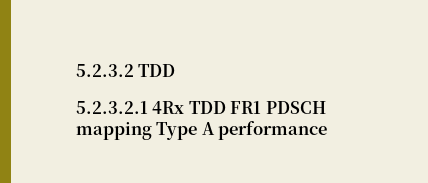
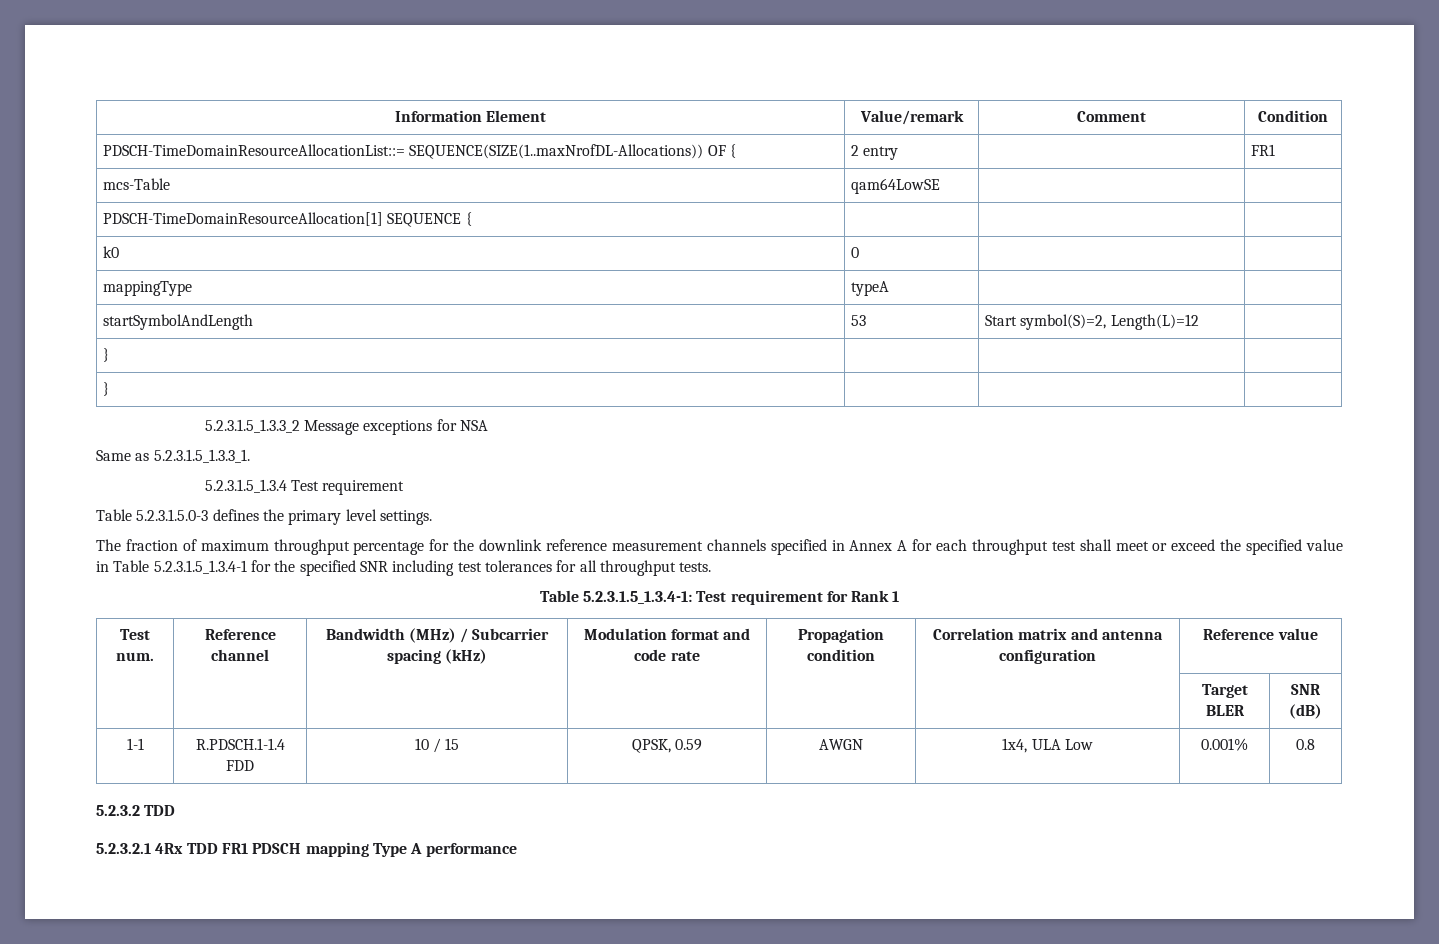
(76, 70) none -> [394,110,547,122] [859,110,964,125] [1077,111,1146,122] [1258,110,1328,122] [103,144,737,159] [851,145,899,160] [1251,144,1276,156] [103,178,171,190] [851,178,941,194] [103,212,472,227] [103,246,120,258] [851,247,860,258] [103,281,193,296] [851,281,890,296] [103,314,254,330] [851,315,867,326] [985,314,1199,330] [103,348,110,362] [103,382,110,396] [204,419,488,435] [96,449,250,463] [204,479,405,495] [96,509,432,525] [96,539,1344,555] [96,560,712,576] [539,590,900,605] [120,629,150,640] [116,652,154,661] [204,629,276,640] [211,649,269,661] [325,628,550,643] [386,649,488,664] [583,628,751,640] [634,649,700,661] [798,628,884,643] [807,649,875,661] [933,628,1163,640] [999,649,1096,664] [1203,628,1318,640] [1201,684,1248,698] [1205,705,1245,716] [1291,684,1321,695] [1289,704,1322,719] [126,738,144,750] [195,738,285,750] [226,760,254,771] [414,738,460,753] [631,739,703,753] [819,739,863,750] [1002,738,1093,753] [1201,738,1248,751] [1296,739,1315,750] Information Element | Value/remark | Comment | Condition // PDSCH-TimeDomainResourceAllocationList::= SEQUENCE(SIZE(1..maxNrofDL-Allocations)) OF { | 2 entry | | FR1 // mcs-Table | qam64LowSE | | // PDSCH-TimeDomainResourceAllocation[1] SEQUENCE { | | | // k0 | 0 | | // mappingType | typeA | | // startSymbolAndLength | 53 | Start symbol(S)=2, Length(L)=12 | // } | | | // } | | | // 5.2.3.1.5_1.3.3_2 Message exceptions for NSA // Same as 5.2.3.1.5_1.3.3_1. // 5.2.3.1.5_1.3.4 Test requirement // Table 5.2.3.1.5.0-3 defines the primary level settings. // The fraction of maximum throughput percentage for the downlink reference measurement channels specified in Annex A for each throughput test shall meet or exceed the specified value in Table 5.2.3.1.5_1.3.4-1 for the specified SNR including test tolerances for all throughput tests. // Table 5.2.3.1.5_1.3.4-1: Test requirement for Rank 1 // Test num. | Reference channel | Bandwidth (MHz) / Subcarrier spacing (kHz) | Modulation format and code rate | Propagation condition | Correlation matrix and antenna configuration | Reference value // | | | | | | Target BLER | SNR (dB) // 1-1 | R.PDSCH.1-1.4 FDD | 10 / 15 | QPSK, 0.59 | AWGN | 1x4, ULA Low | 0.001% | 0.8 //

